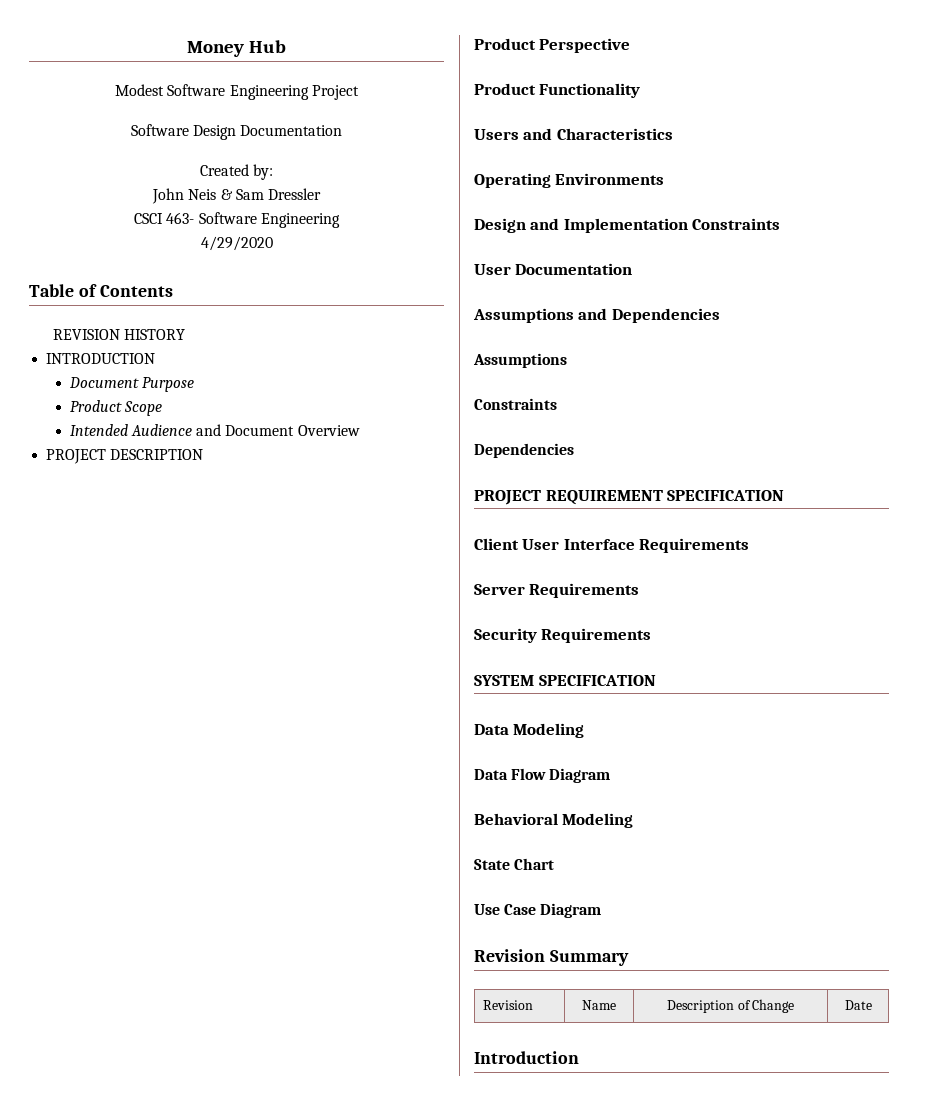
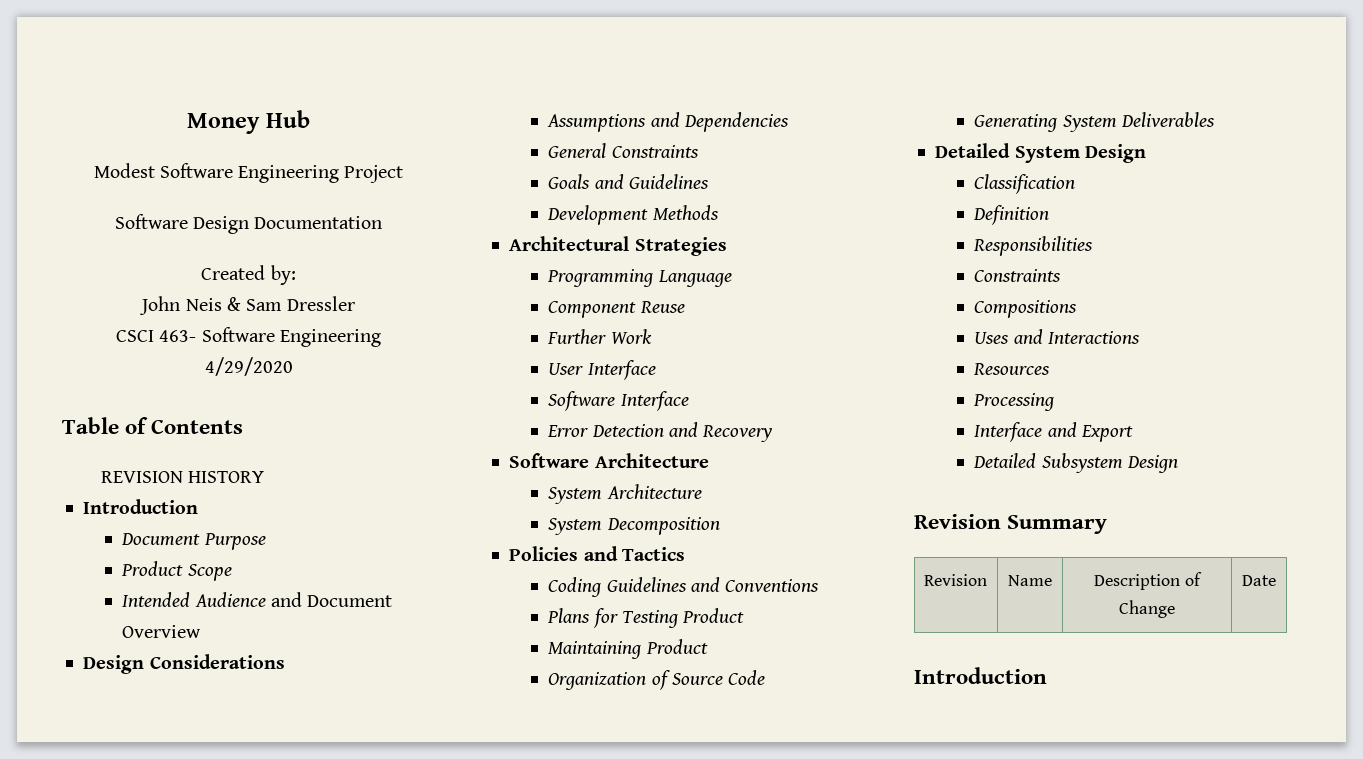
[46,353,156,364] INTRODUCTION -> [83,499,199,514] Introduction
[46,449,204,464] [474,38,631,53] [474,83,641,98] [474,128,673,140] [474,173,665,188] [474,218,781,233] [474,263,633,275] [473,308,720,323] [473,353,567,368] [474,398,557,410] [474,443,574,458] [474,490,785,505] [474,538,750,553] [474,583,640,598] [474,628,652,643] [474,675,656,686] [474,723,585,738] [474,768,611,783] [474,813,634,828] [474,858,555,870] [474,903,602,918] PROJECT DESCRIPTION // Product Perspective // Product Functionality // Users and Characteristics // Operating Environments // Design and Implementation Constraints // User Documentation // Assumptions and Dependencies // Assumptions // Constraints // Dependencies // PROJECT REQUIREMENT SPECIFICATION // Client User Interface Requirements // Server Requirements // Security Requirements // SYSTEM SPECIFICATION // Data Modeling // Data Flow Diagram // Behavioral Modeling // State Chart // Use Case Diagram -> [83,654,285,674] [547,112,789,132] [548,143,699,158] [548,174,709,189] [547,205,719,225] [509,236,727,256] [547,269,732,287] [548,301,685,318] [547,329,652,344] [548,360,656,380] [548,391,689,411] [547,422,773,442] [509,453,709,468] [548,484,702,504] [548,517,720,535] [509,546,685,561] [548,577,820,597] [547,608,745,628] [548,639,708,659] [548,670,766,690] [974,112,1215,132] [935,143,1146,163] [974,174,1076,194] [973,205,1050,225] [973,236,1094,256] [974,269,1062,282] [974,300,1078,318] [974,329,1140,344] [973,363,1051,375] [973,393,1055,411] [974,422,1133,442] [973,453,1178,473] Design Considerations // Assumptions and Dependencies // General Constraints // Goals and Guidelines // Development Methods // Architectural Strategies // Programming Language // Component Reuse // Further Work // User Interface // Software Interface // Error Detection and Recovery // Software Architecture // System Architecture // System Decomposition // Policies and Tactics // Coding Guidelines and Conventions // Plans for Testing Product // Maintaining Product // Organization of Source Code // Generating System Deliverables // Detailed System Design // Classification // Definition // Responsibilities // Constraints // Compositions // Uses and Interactions // Resources // Processing // Interface and Export // Detailed Subsystem Design

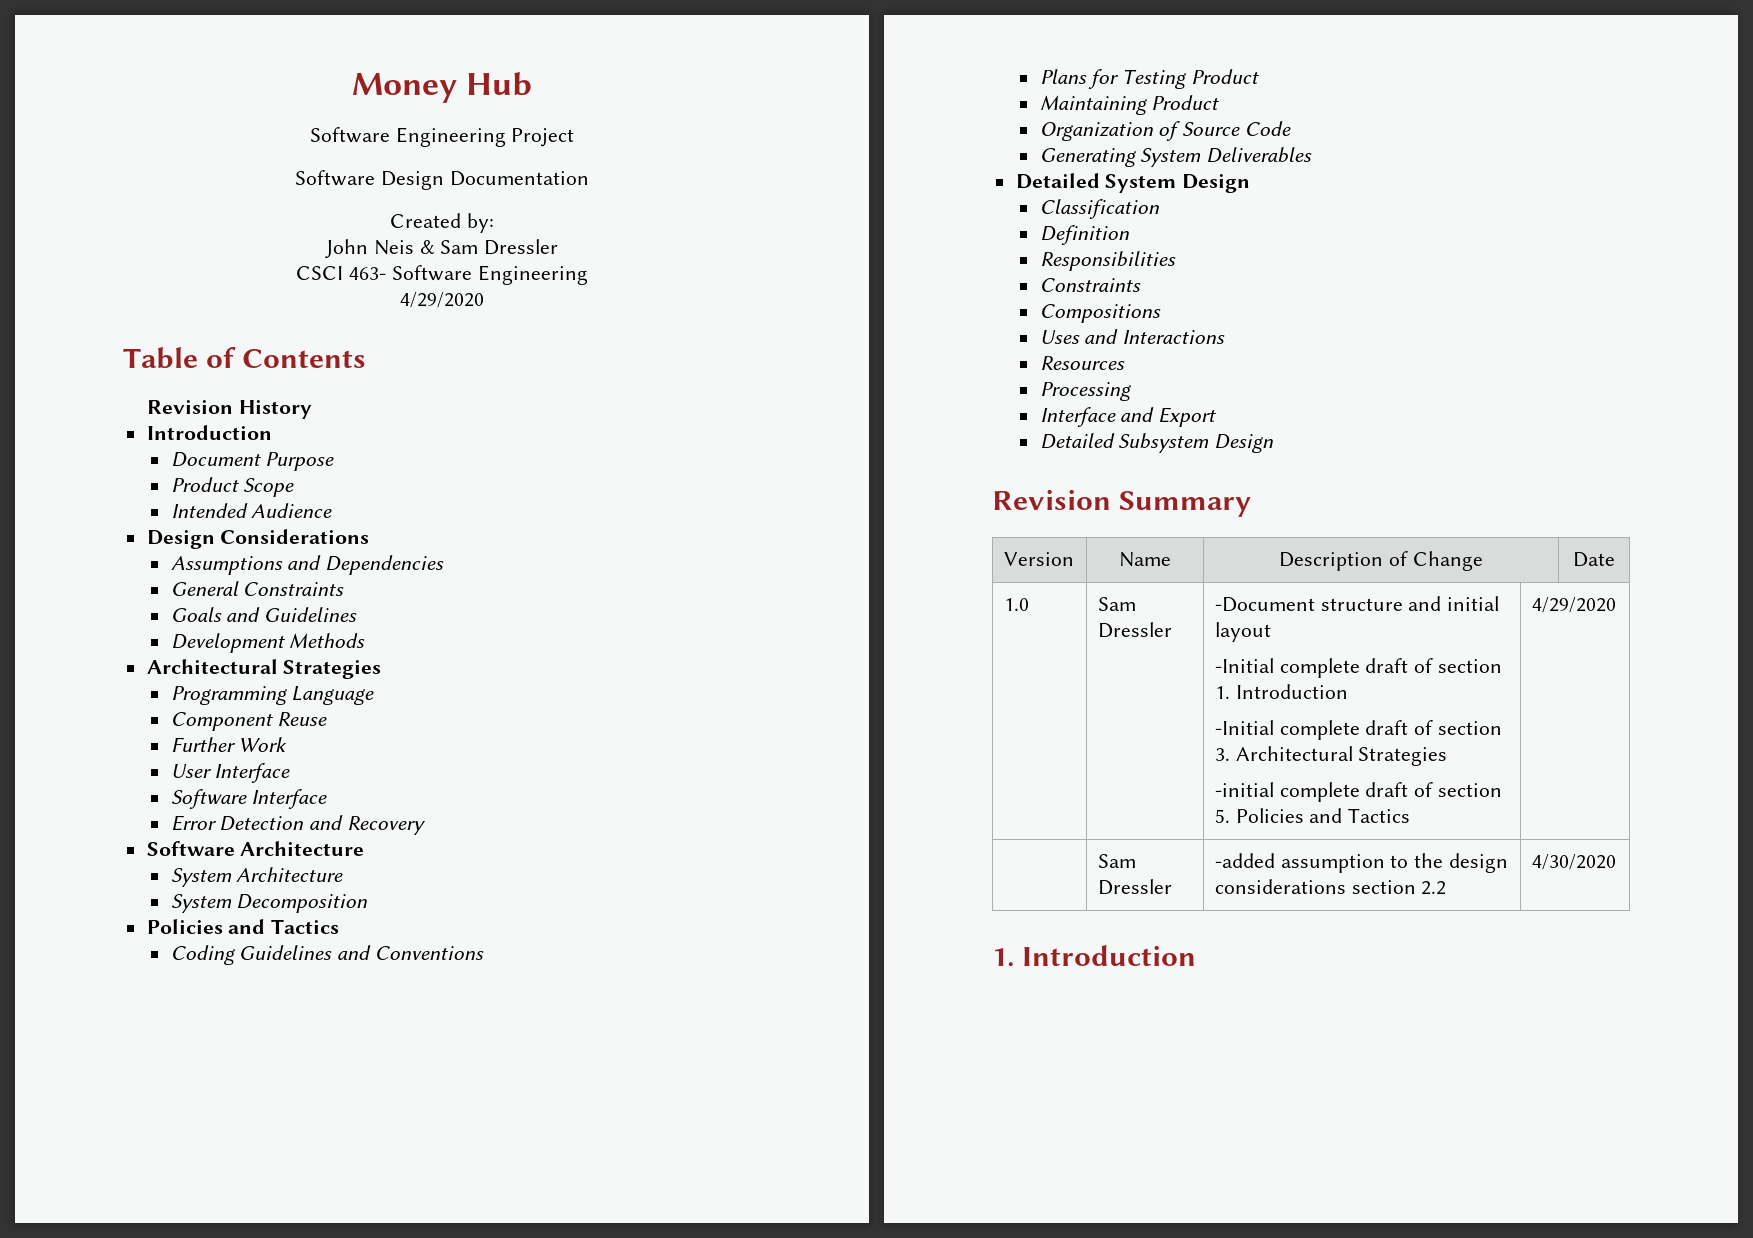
[93,163,155,178] Modest -> (533, 84) none
[100,471,265,483] REVISION HISTORY -> [146,400,312,419] Revision History
[270,592,393,607] [122,625,202,638] and Document Overview -> (333, 510) none
[923,574,987,586] Revision -> [1003,552,1074,566] Version
(1276, 580) // -> [1003,598,1029,611] [1097,597,1136,611] [1097,622,1172,638] [1214,596,1500,612] [1214,622,1271,642] [1214,658,1503,678] [1214,684,1348,699] [1214,720,1503,740] [1214,746,1448,766] [1214,782,1503,802] [1214,808,1411,823] [1531,597,1616,613] [1097,854,1136,868] [1097,879,1172,895] [1214,853,1509,873] [1214,879,1447,895] [1531,854,1616,870] [992,948,1014,967] // 1.0 | Sam Dressler | -Document structure and initial layout // -Initial complete draft of section 1. Introduction // -Initial complete draft of section 3. Architectural Strategies // -initial complete draft of section 5. Policies and Tactics | 4/29/2020 // | Sam Dressler | -added assumption to the design considerations section 2.2 | 4/30/2020 // 1.

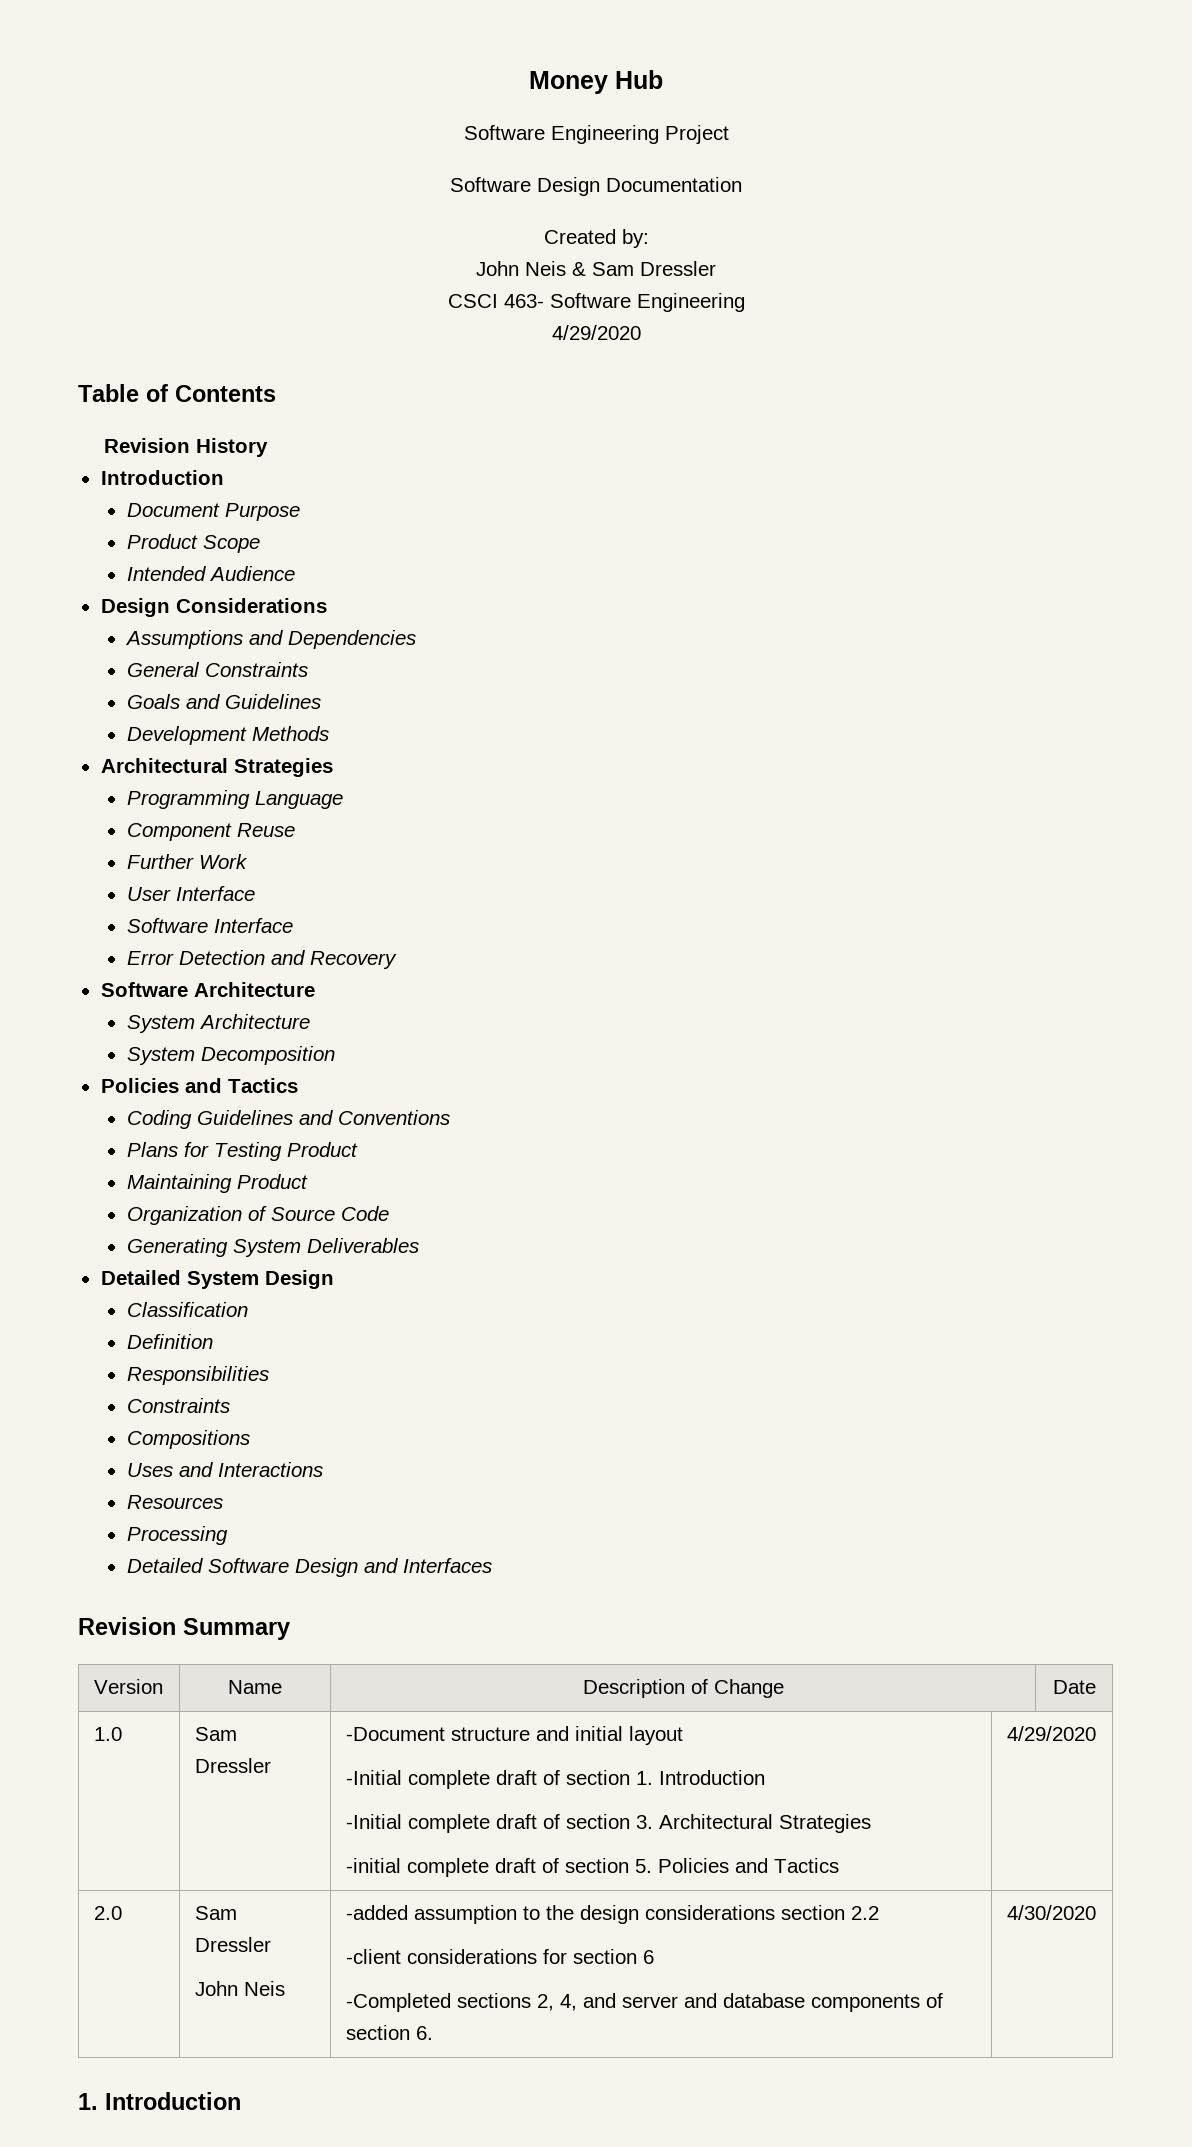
[1039,407,1217,427] [1039,433,1275,453] Interface and Export // Detailed Subsystem Design -> [126,1558,492,1577] Detailed Software Design and Interfaces
[1097,854,1136,868] [1097,879,1172,895] | Sam Dressler -> [93,1906,122,1920] [194,1906,237,1920] [194,1937,271,1952] [194,1981,285,1996] 2.0 | Sam Dressler // John Neis
(1447, 888) none -> [345,1949,654,1964] [345,1993,943,2012] [345,2025,433,2040] // -client considerations for section 6 // -Completed sections 2, 4, and server and database components of section 6.

